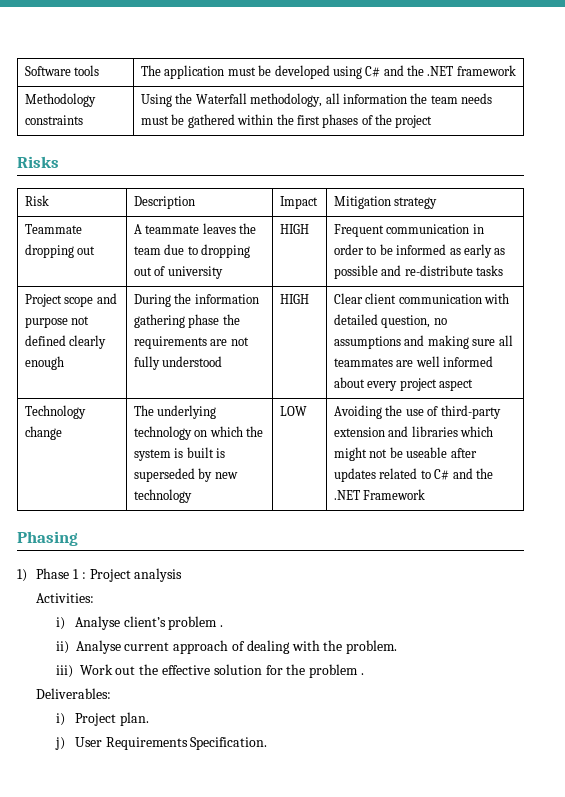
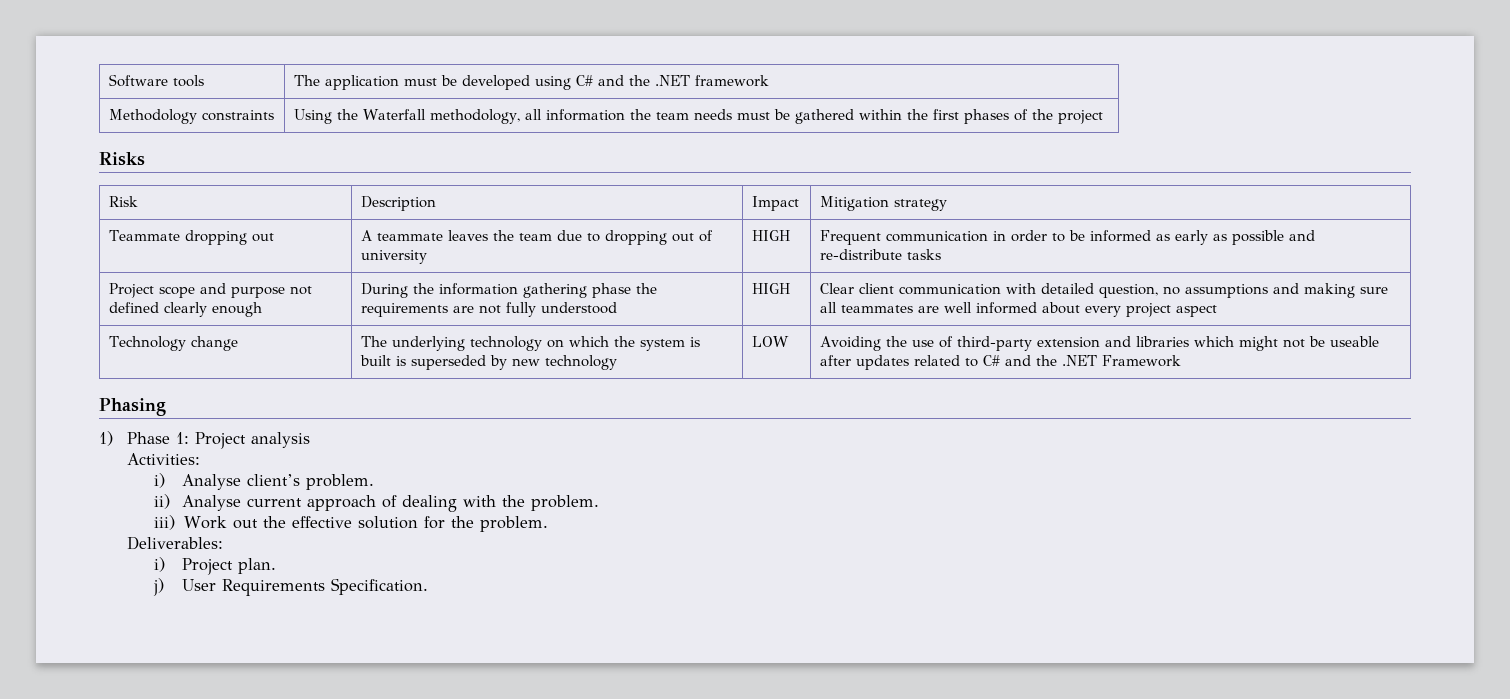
[73,569,86,579] 1 : -> [175,432,189,444] 1:
[168,616,224,630] problem . -> [305,474,374,490] problem.
[309,664,364,678] problem . -> [479,516,548,532] problem.

